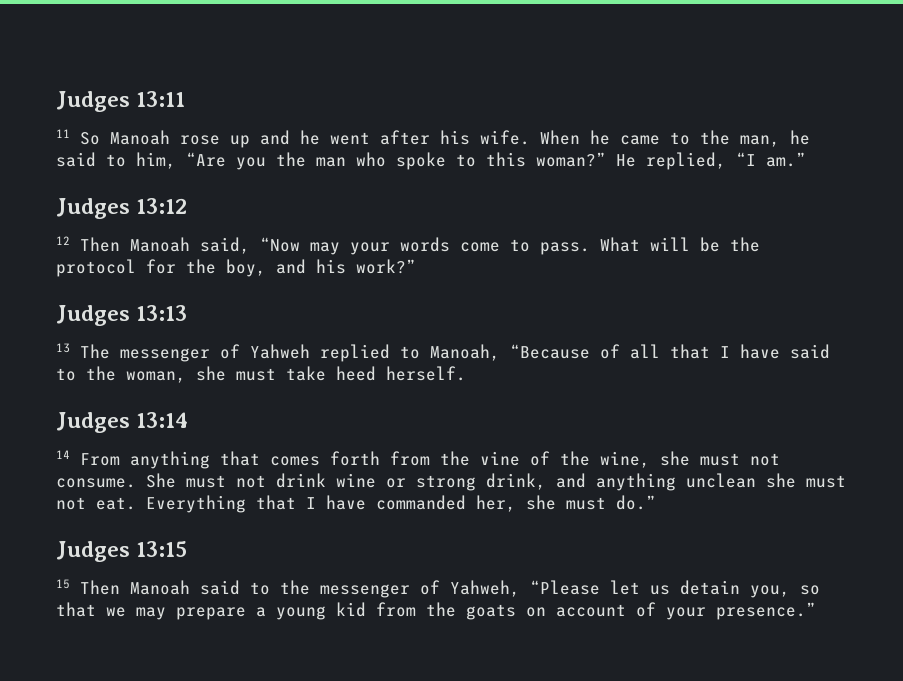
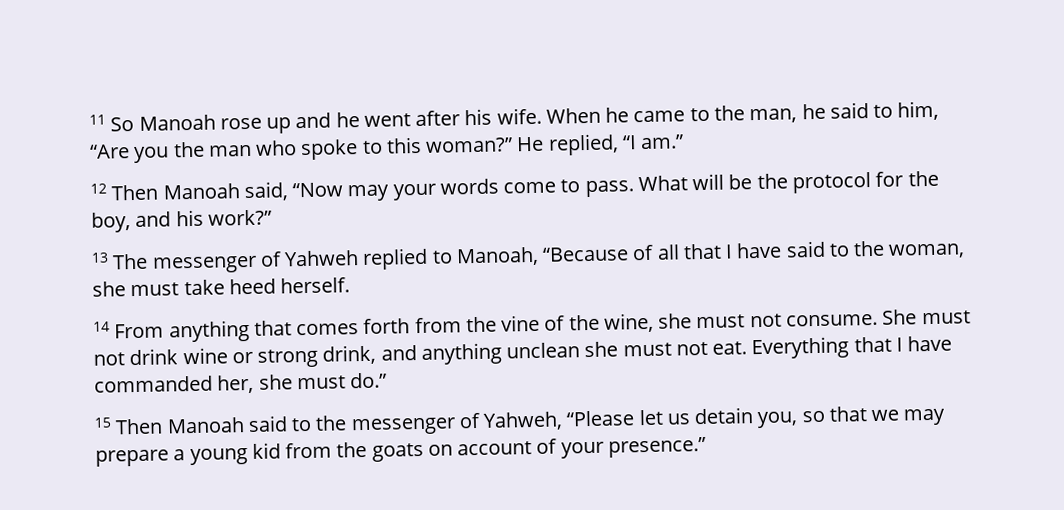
[56,91,186,112] Judges 13:11 // -> (89, 119) none
[56,198,188,219] // Judges 13:12 -> (685, 142) none
[56,305,188,326] // Judges 13:13 -> (272, 217) none
[56,412,189,433] // Judges 13:14 -> (351, 285) none
[56,541,188,562] // Judges 13:15 -> (388, 380) none

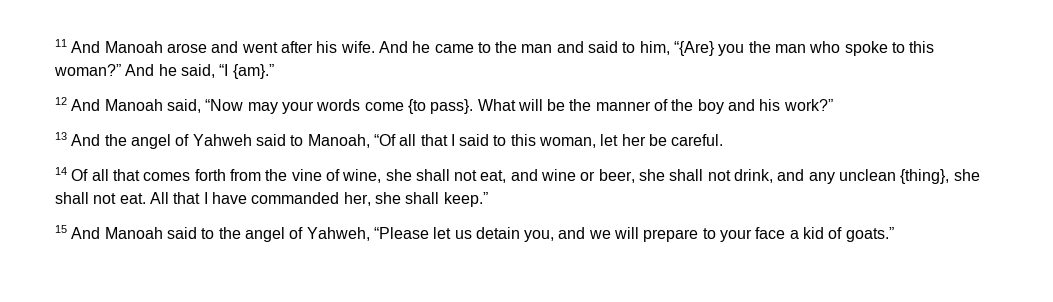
[110,112,360,134] So Manoah rose up and he -> [71,41,239,53] And Manoah arose and
[545,107,601,124] When -> [378,41,408,53] And
[749,103,826,124] man, he -> [521,41,584,53] man and
[89,144,130,159] “Are -> [674,41,716,56] “{Are}
[516,133,685,156] He replied, “I am.” -> [125,64,274,79] And he said, “I {am}.”
[111,184,159,201] Then -> [71,99,101,111] And
[560,179,634,198] to pass. -> [407,99,474,114] {to pass}.
[791,170,939,194] [91,212,131,233] protocol for the boy, -> [595,99,724,114] manner of the boy
[112,253,257,274] The messenger -> [71,134,171,149] And the angel
[362,247,429,270] replied -> [255,134,286,146] said
[542,244,655,262] “Because of -> [373,134,396,146] “Of
[736,240,966,259] [92,277,351,297] have said to the woman, she must take heed herself. -> [459,134,724,148] said to this woman, let her be careful.
[114,319,250,343] From anything -> [71,169,109,181] Of all
[568,314,600,331] the -> (340, 175) none
[696,309,971,329] [93,341,672,368] must not consume. She must not drink wine or strong drink, and anything unclean she must -> [415,169,980,184] [55,192,89,204] shall not eat, and wine or beer, she shall not drink, and any unclean {thing}, she shall
[751,336,850,360] Everything -> [149,192,169,204] All
[296,372,388,390] must do.” -> [405,192,488,207] shall keep.”
[115,418,164,435] Then -> [71,227,101,239] And
[350,417,456,436] messenger -> [244,227,285,242] angel
[801,406,947,426] [95,436,706,467] so that we may prepare a young kid from the goats on account of your presence.” -> [558,227,894,242] and we will prepare to your face a kid of goats.”

